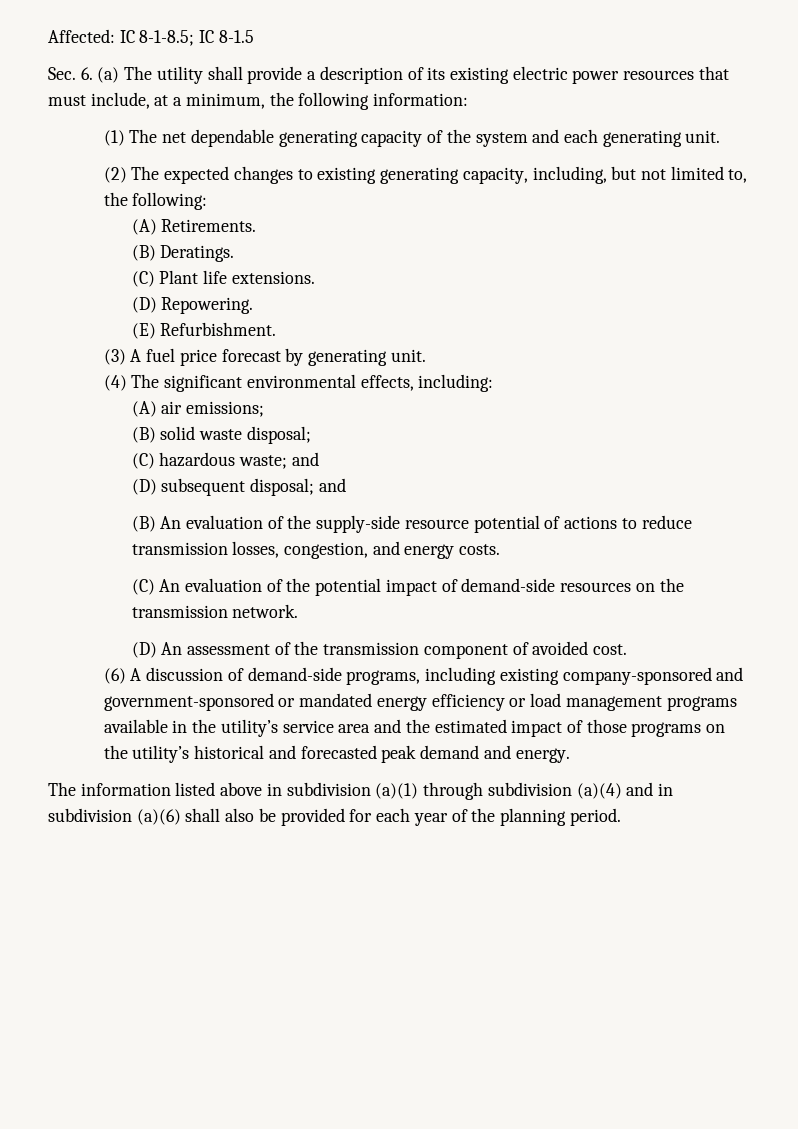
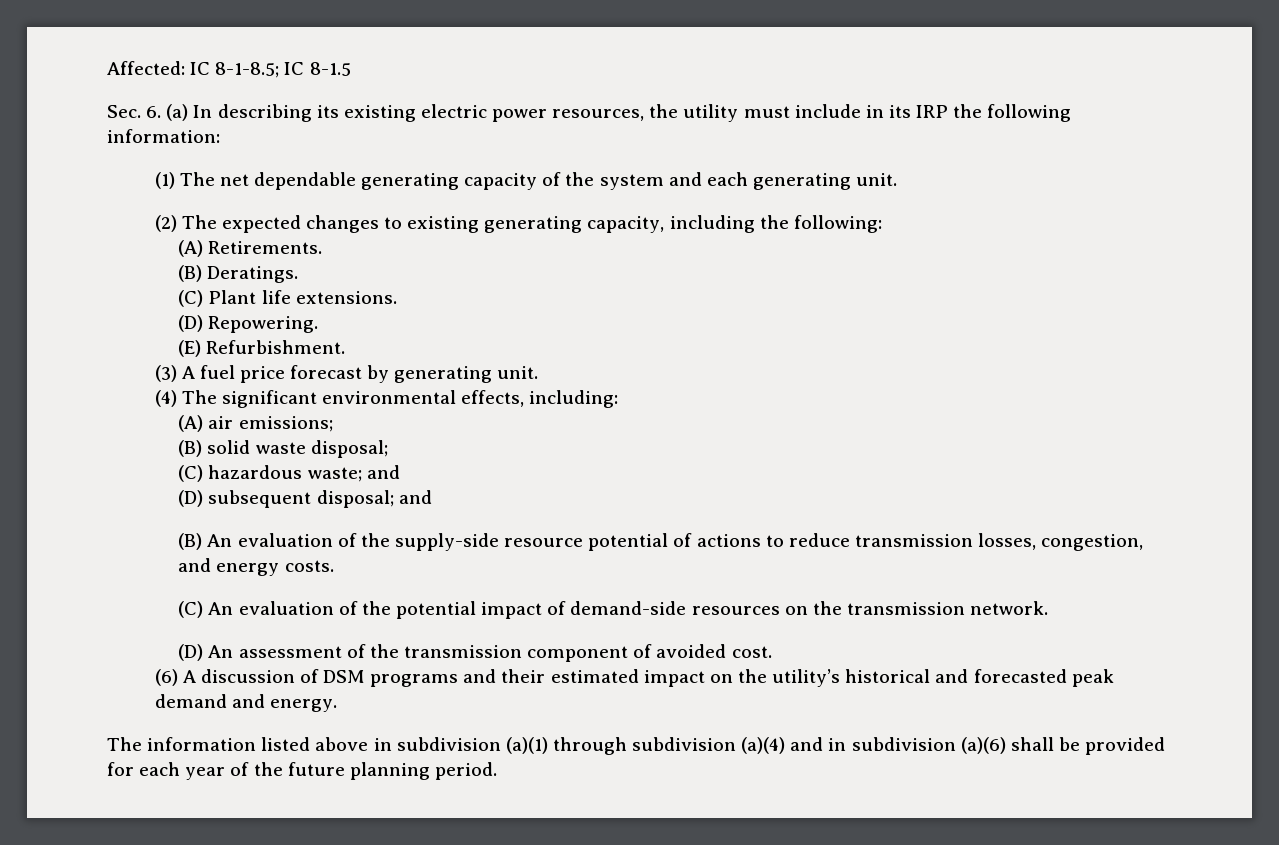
[124,66,729,84] [48,92,265,109] The utility shall provide a description of its existing electric power resources that must include, at a minimum, -> [193,104,949,122] In describing its existing electric power resources, the utility must include in its IRP
[532,166,748,184] including, but not limited to, -> [669,215,755,233] including
[247,667,744,685] [103,693,737,711] [103,719,702,737] demand-side programs, including existing company-sponsored and government-sponsored or mandated energy efficiency or load management programs available in the utility’s service area and the estimated impact of those programs -> [323,669,705,687] DSM programs and their estimated impact
[225,808,255,822] also -> (1054, 744) none
(496, 815) none -> [287,762,345,776] future

